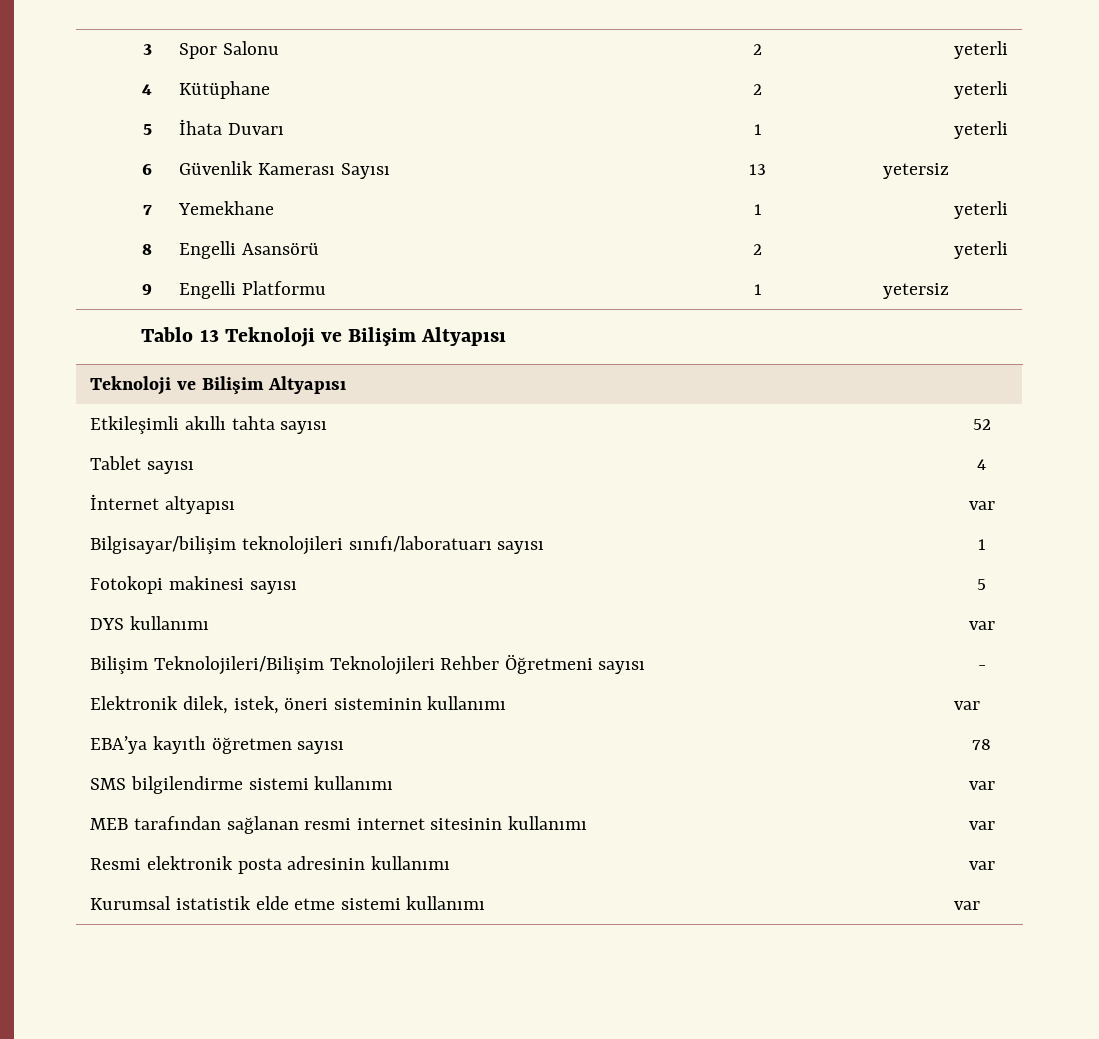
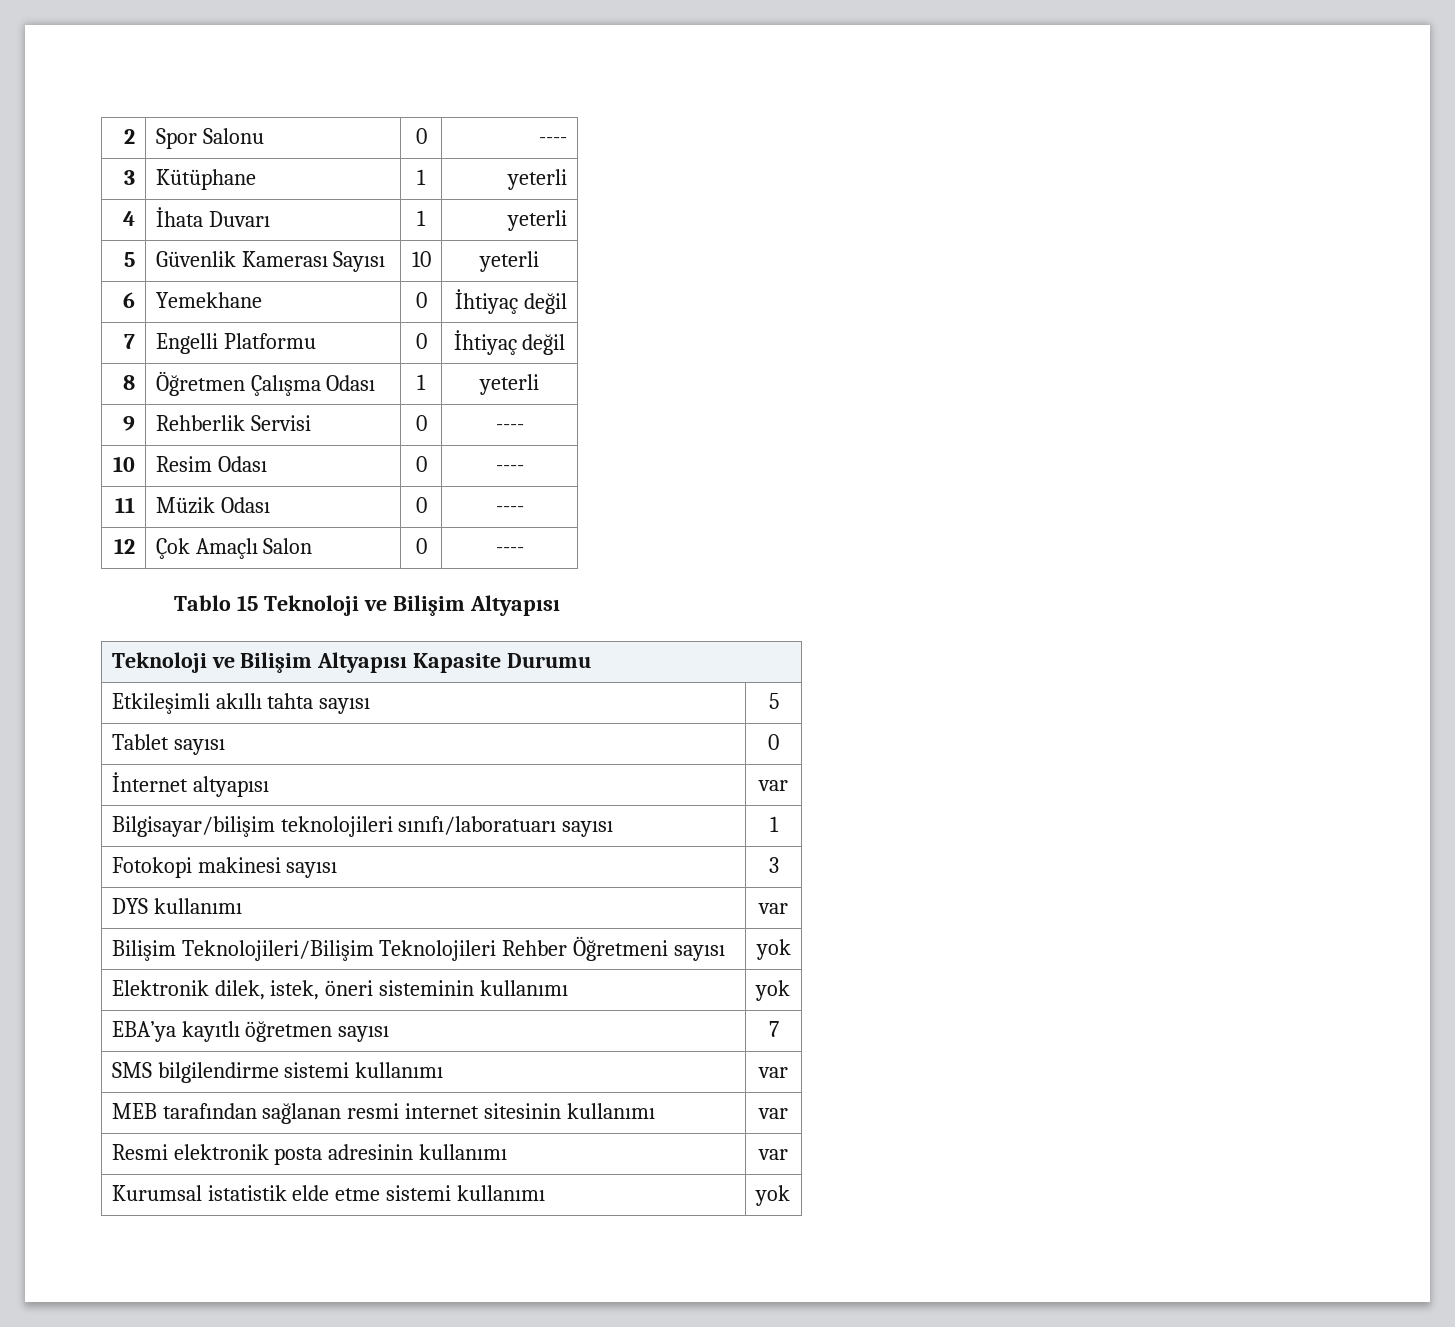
[142,44,152,55] 3 -> [124,129,136,144] 2
[753,44,762,55] [953,41,1008,59] [141,84,152,95] [179,81,271,99] [753,84,762,95] [953,81,1008,99] [142,124,152,135] 2 | yeterli // 4 | Kütüphane | 2 | yeterli // 5 -> [415,128,427,144] [539,137,568,144] [124,170,136,185] [155,169,256,190] [417,169,426,185] [507,169,568,190] [123,211,136,226] 0 | ---- // 3 | Kütüphane | 1 | yeterli // 4
[141,164,152,175] 6 -> [124,252,136,267] 5
[749,164,766,175] [882,163,949,179] [142,205,152,215] [178,201,275,215] [753,204,762,215] [953,201,1008,219] [141,244,152,255] [179,241,319,259] [753,244,762,255] [953,241,1008,259] [141,284,152,295] [179,281,326,299] [753,284,762,295] [882,283,949,299] 13 | yetersiz // 7 | Yemekhane | 1 | yeterli // 8 | Engelli Asansörü | 2 | yeterli // 9 | Engelli Platformu | 1 | yetersiz -> [411,251,431,267] [479,251,539,272] [123,292,136,308] [155,292,262,308] [415,292,427,308] [455,289,568,314] [124,334,136,349] [155,333,316,354] [415,333,427,349] [453,330,566,355] [123,375,136,390] [155,371,376,396] [417,374,426,390] [479,374,539,395] [123,416,136,431] [155,415,311,431] [415,415,427,431] [495,424,524,431] [113,456,136,472] [155,456,267,472] [415,456,427,472] [495,465,524,472] [115,497,136,513] [155,497,270,514] [415,497,427,513] [495,506,524,513] [114,538,136,554] [155,538,313,559] [415,538,427,554] [495,547,524,554] 10 | yeterli // 6 | Yemekhane | 0 | İhtiyaç değil // 7 | Engelli Platformu | 0 | İhtiyaç değil // 8 | Öğretmen Çalışma Odası | 1 | yeterli // 9 | Rehberlik Servisi | 0 | ---- // 10 | Resim Odası | 0 | ---- // 11 | Müzik Odası | 0 | ---- // 12 | Çok Amaçlı Salon | 0 | ----
[199,329,219,342] 13 -> [236,595,258,611] 15
(347, 385) none -> [413,653,592,673] Kapasite Durumu
[972,419,991,430] 52 -> [768,693,779,709] 5
[977,459,986,470] 4 -> [768,734,779,750] 0
[977,579,986,590] 5 -> [768,857,779,873] 3
[977,665,986,670] - -> [755,939,791,960] yok
[954,701,981,710] var -> [754,980,790,1001] yok
[972,739,991,750] 78 -> [768,1021,779,1037] 7
[954,901,981,910] var -> [754,1185,790,1206] yok

